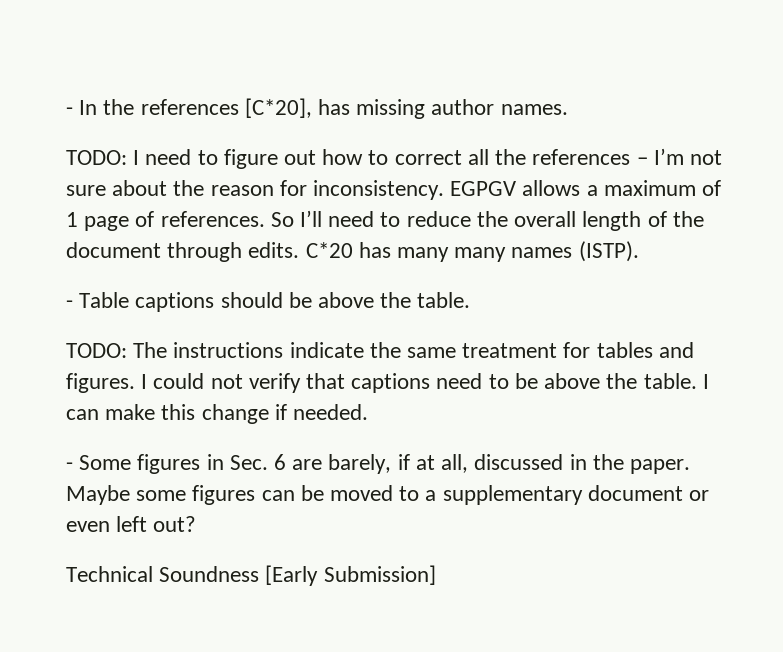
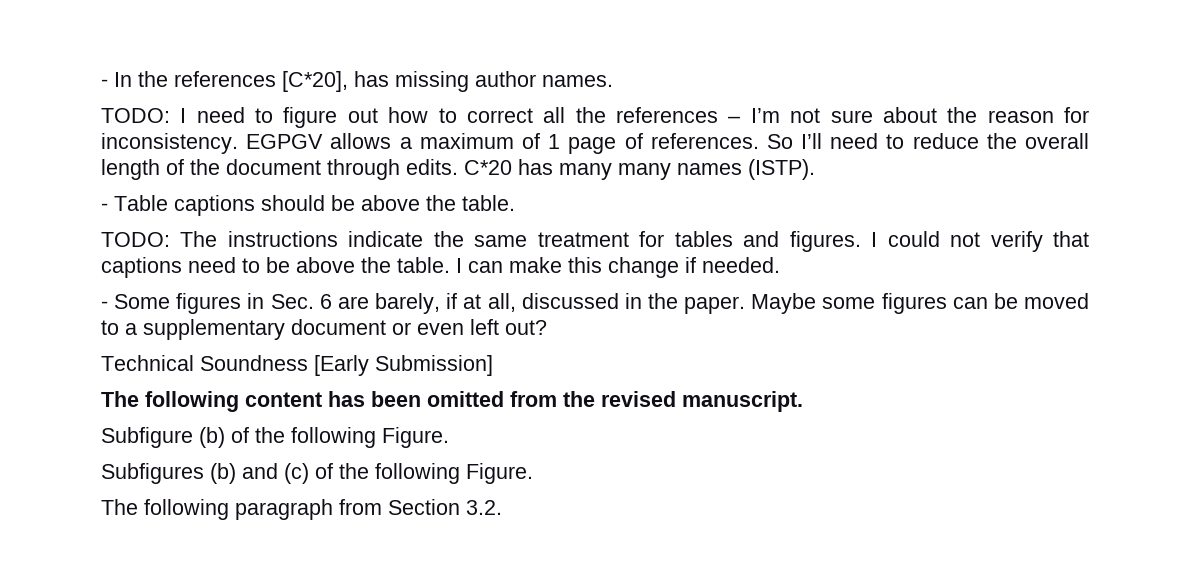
(436, 575) none -> [101,391,803,412] [101,427,449,448] [101,463,533,484] [101,499,502,520] // The following content has been omitted from the revised manuscript. // Subfigure (b) of the following Figure. // Subfigures (b) and (c) of the following Figure. // The following paragraph from Section 3.2.

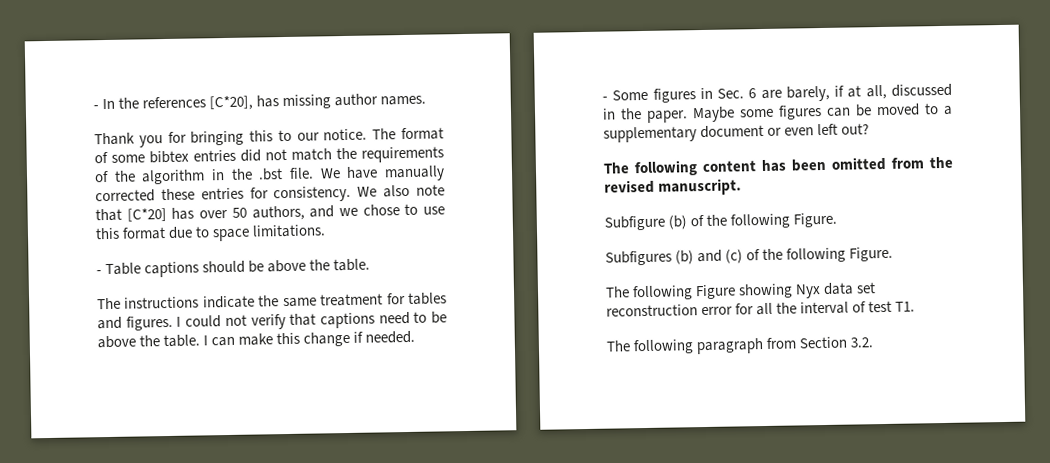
[101,107,1089,128] [101,133,1089,154] [101,159,815,180] TODO: I need to figure out how to correct all the references – I’m not sure about the reason for inconsistency. EGPGV allows a maximum of 1 page of references. So I’ll need to reduce the overall length of the document through edits. C*20 has many many names (ISTP). -> [94,127,444,148] [94,146,444,164] [94,165,445,185] [95,184,446,203] [95,203,445,222] [95,224,327,242] Thank you for bringing this to our notice. The format of some bibtex entries did not match the requirements of the algorithm in the .bst file. We have manually corrected these entries for consistency. We also note that [C*20] has over 50 authors, and we chose to use this format due to space limitations.
[101,232,170,247] TODO: -> (371, 265) none
[101,355,493,376] // Technical Soundness [Early Submission] -> (870, 129) none
(533, 473) none -> [605,282,877,301] [606,300,916,317] // The following Figure showing Nyx data set reconstruction error for all the interval of test T1.

